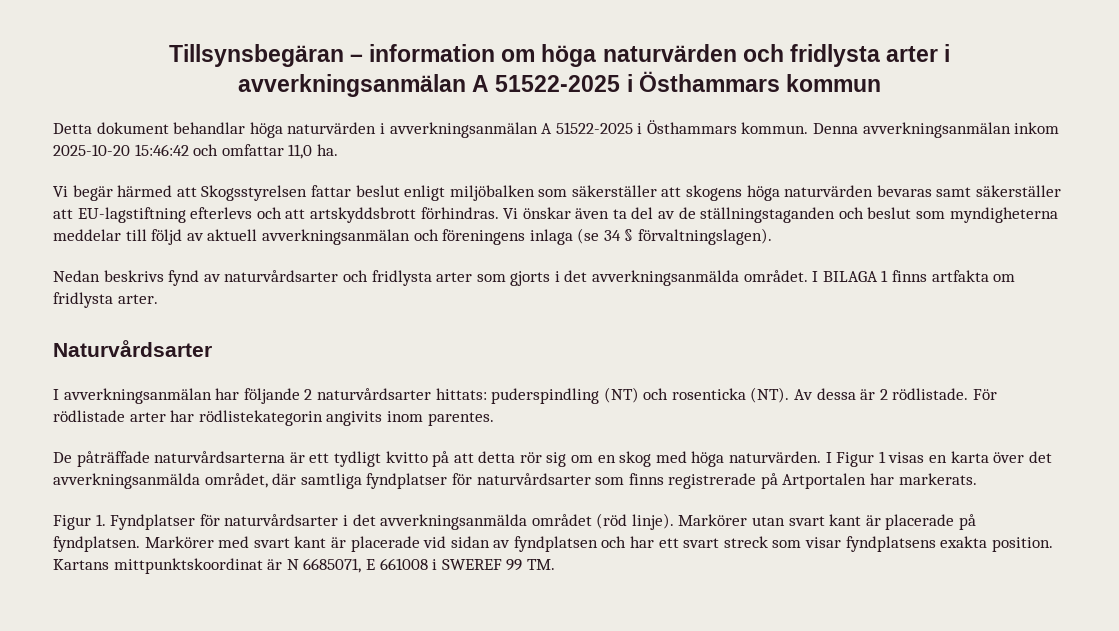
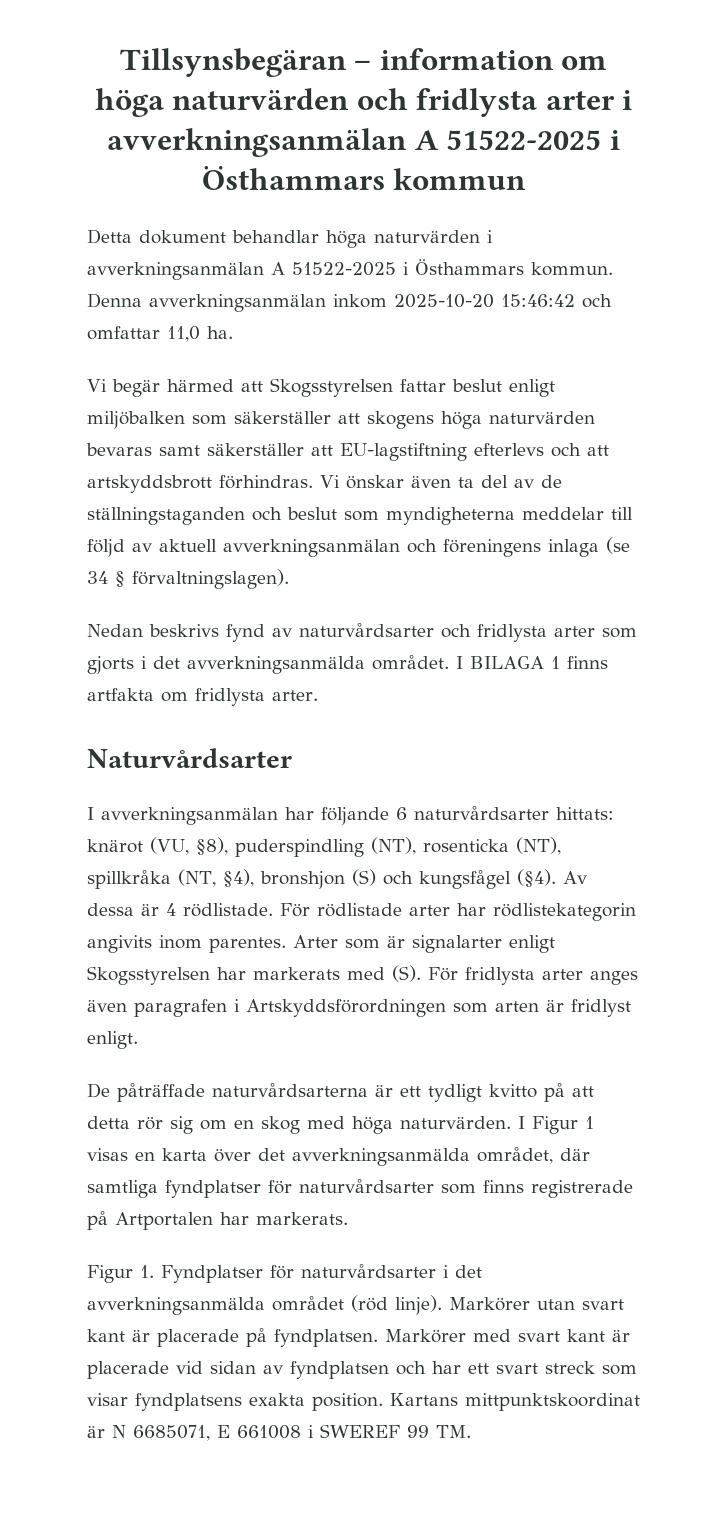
[304,389,313,400] 2 -> [396,807,407,820] 6
[491,387,790,404] puderspindling (NT) och rosenticka (NT). -> [87,837,561,857] [87,869,556,889] knärot (VU, §8), puderspindling (NT), rosenticka (NT), spillkråka (NT, §4), bronshjon (S) och kungsfågel (§4).
[879,389,888,400] 2 -> [166,903,176,916] 4
(494, 419) none -> [293,935,555,953] [87,965,638,985] [87,999,631,1017] [87,1031,138,1049] Arter som är signalarter enligt Skogsstyrelsen har markerats med (S). För fridlysta arter anges även paragrafen i Artskyddsförordningen som arten är fridlyst enligt.

